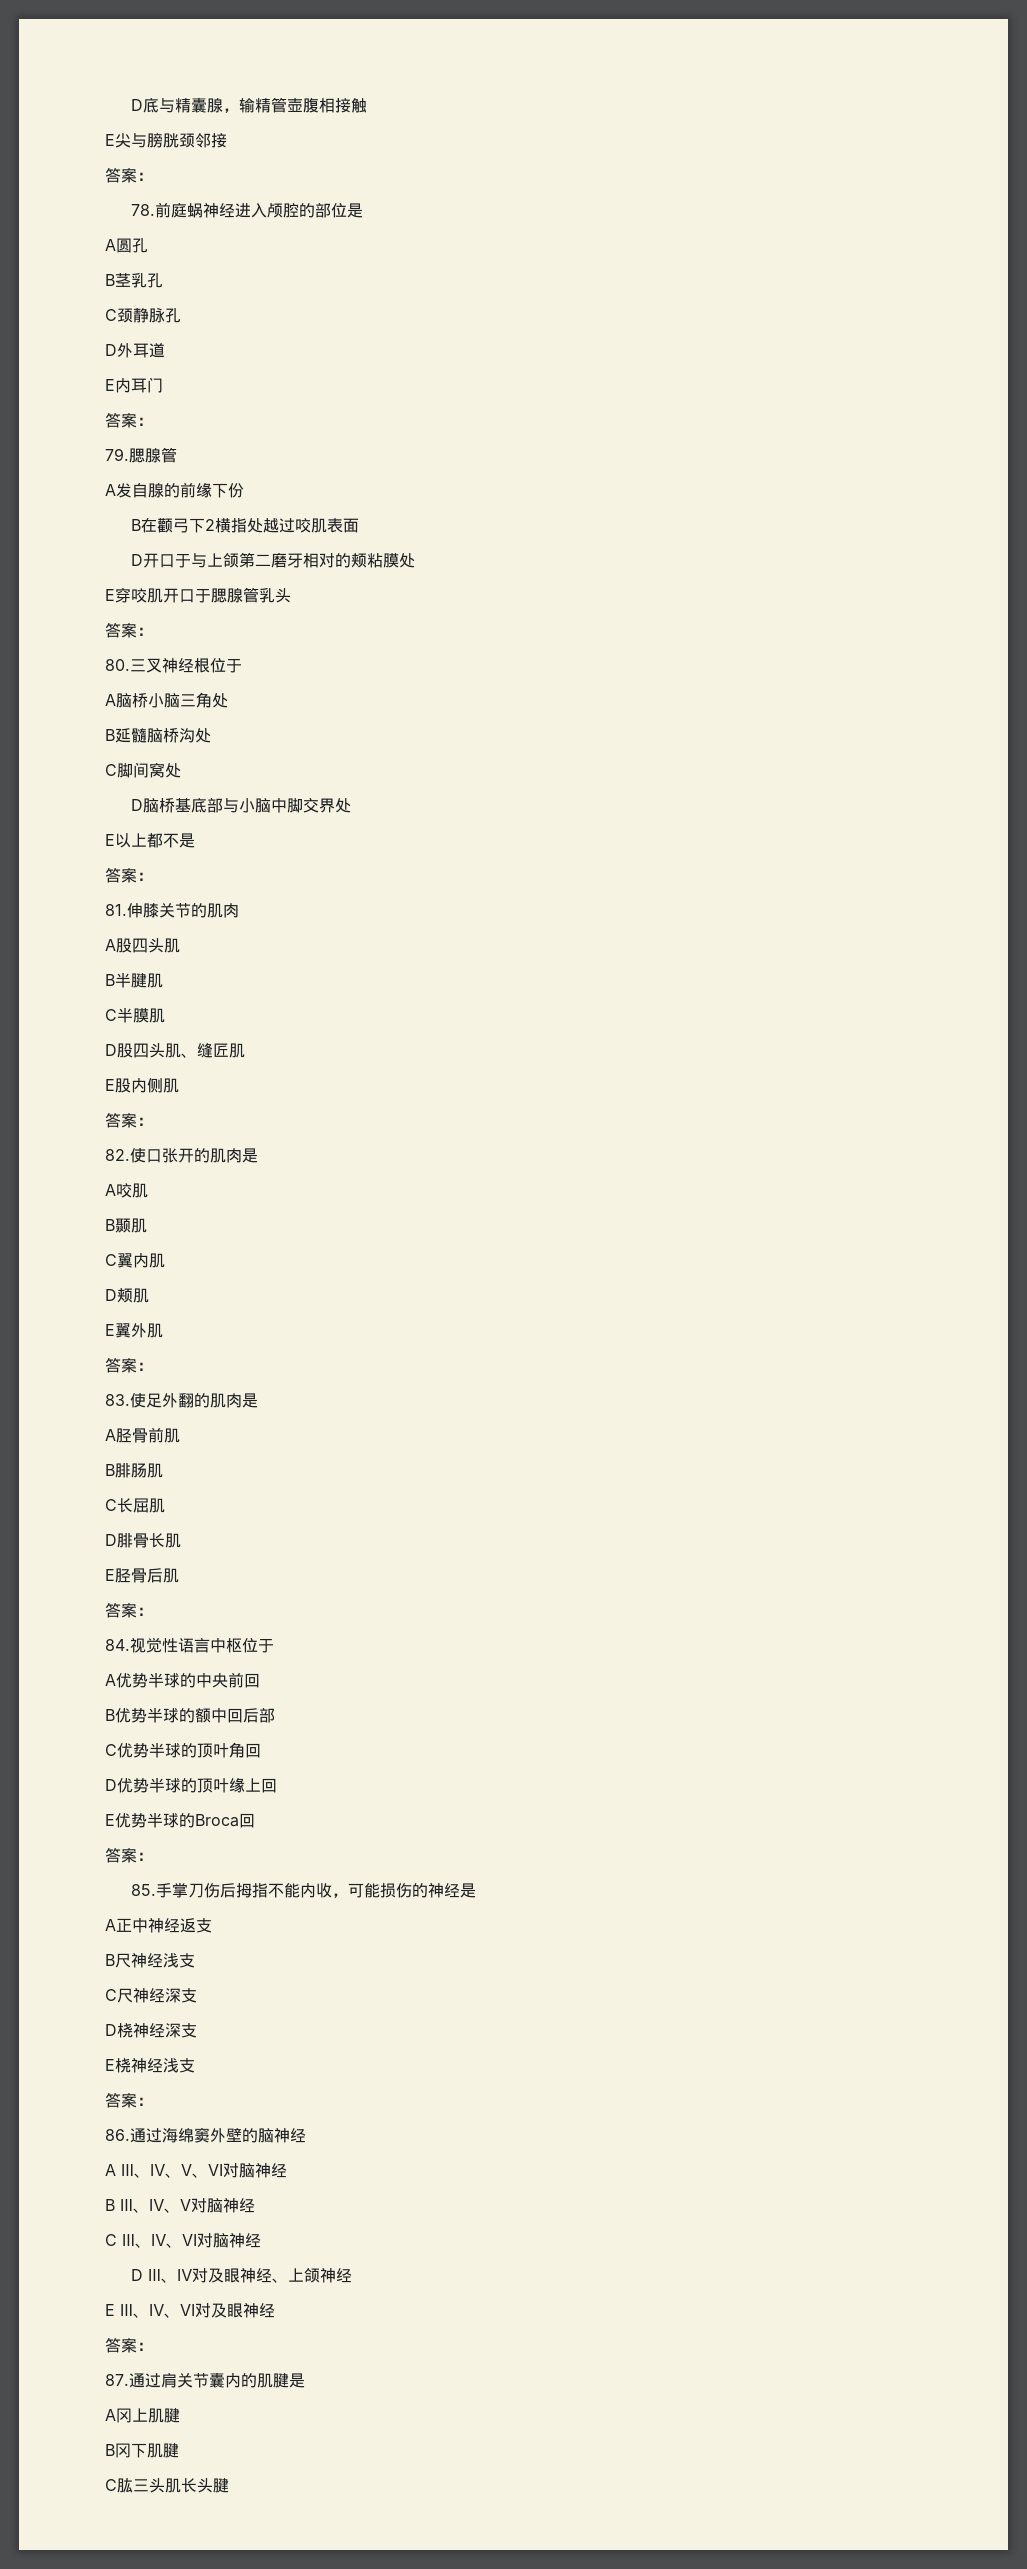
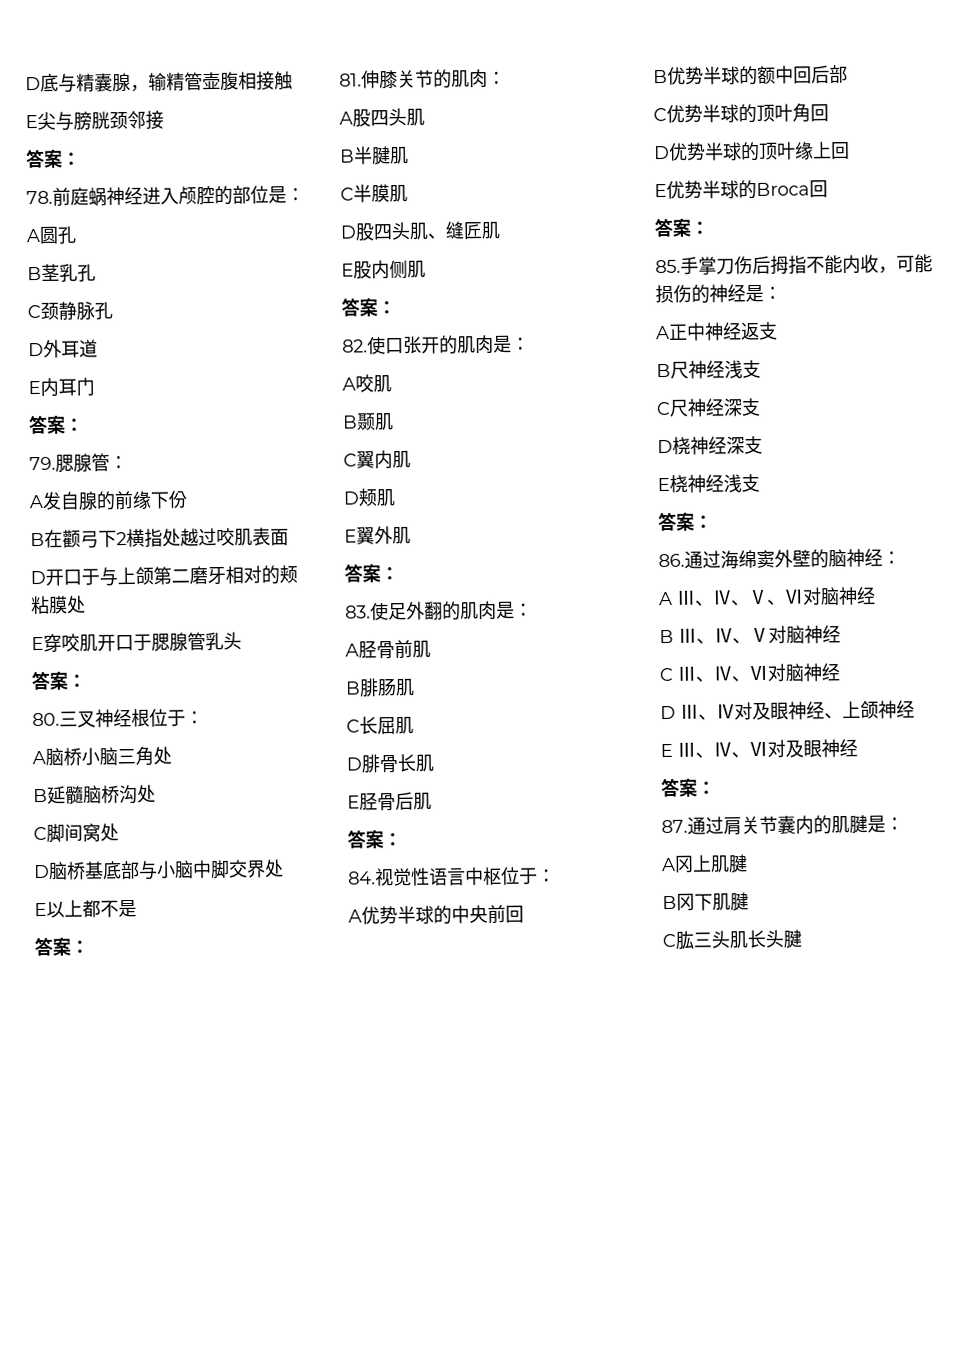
(363, 210) none -> [286,188,305,202] ：
(177, 455) none -> [109,456,128,470] ：
(242, 666) none -> [185,711,204,725] ：
(239, 910) none -> [487,71,506,85] ：
(258, 1155) none -> [511,337,530,351] ：
(258, 1400) none -> [514,603,533,617] ：
(274, 1646) none -> [537,869,556,883] ：
(476, 1890) none -> [763,286,782,300] ：
(306, 2135) none -> [882,551,901,565] ：
(305, 2380) none -> [885,817,904,831] ：

